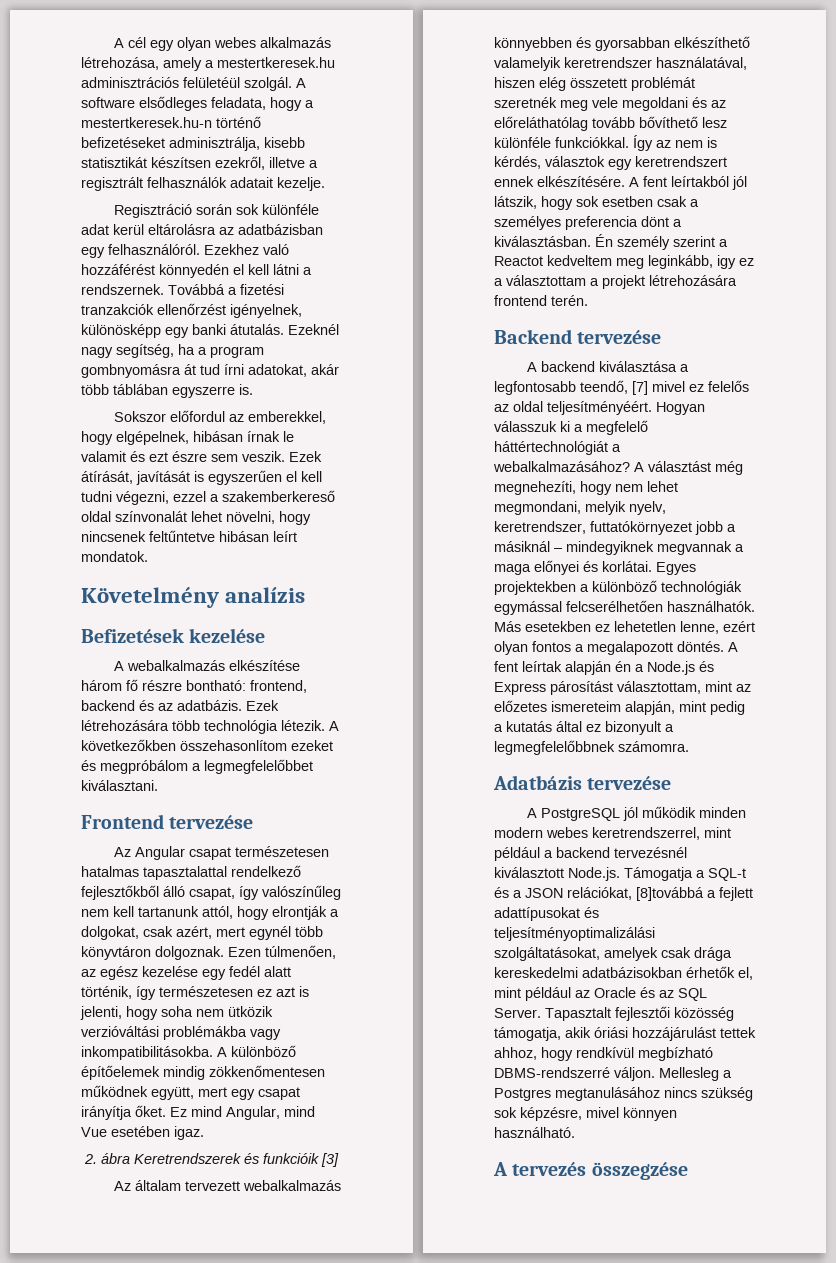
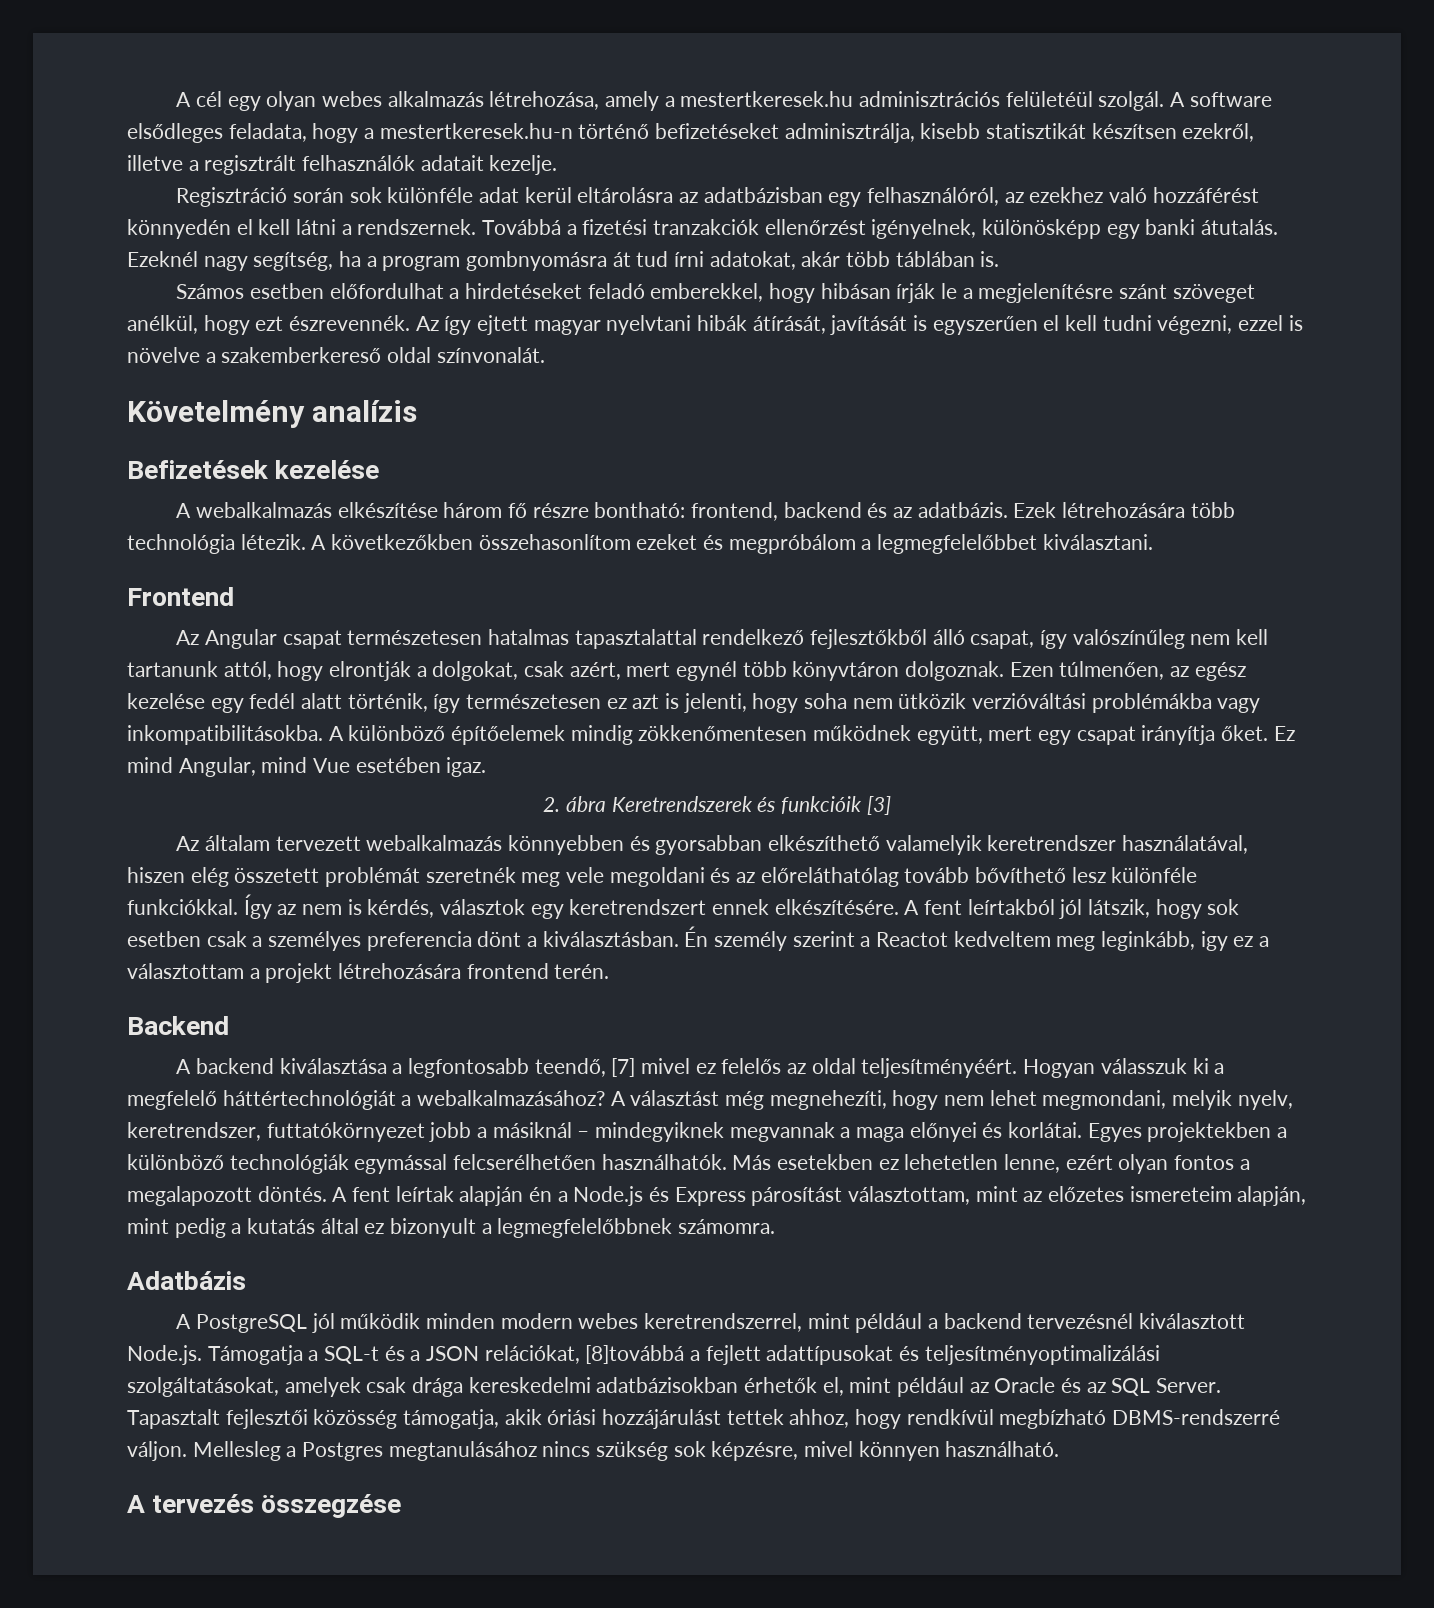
[108,244,259,255] felhasználóról. Ezekhez -> [867,187,1104,206] felhasználóról, az ezekhez
[172,386,235,398] egyszerre -> (975, 259) none
[114,410,327,424] [81,431,294,445] [81,451,322,462] Sokszor előfordul az emberekkel, hogy elgépelnek, hibásan írnak le valamit és ezt észre sem veszik. Ezek -> [176,283,1255,303] [127,315,748,335] Számos esetben előfordulhat a hirdetéseket feladó emberekkel, hogy hibásan írják le a megjelenítésre szánt szöveget anélkül, hogy ezt észrevennék. Az így ejtett magyar nyelvtani hibák
(206, 496) none -> [1288,315,1303,331] [127,347,200,363] is növelve
[115,511,311,525] [81,530,297,542] [81,551,148,562] színvonalát lehet növelni, hogy nincsenek feltűntetve hibásan leírt mondatok. -> [436,347,545,363] színvonalát.
[169,815,254,829] tervezése -> (234, 596) none
[577,330,662,344] tervezése -> (229, 1025) none
[587,776,672,790] tervezése -> (246, 1280) none

